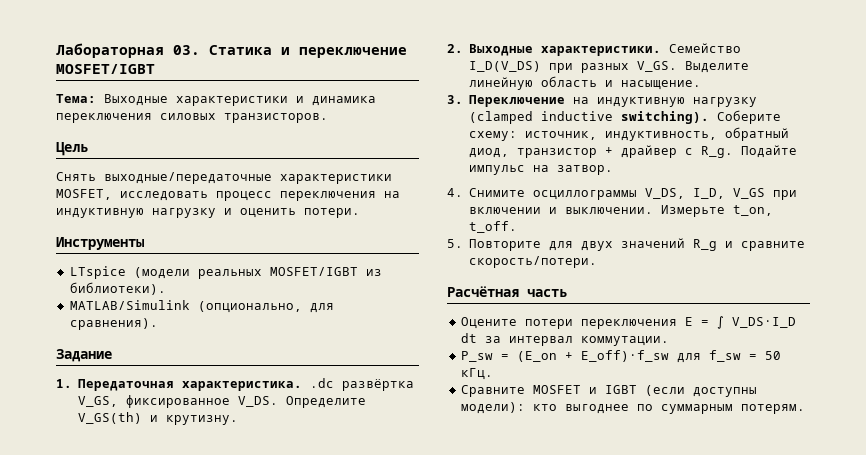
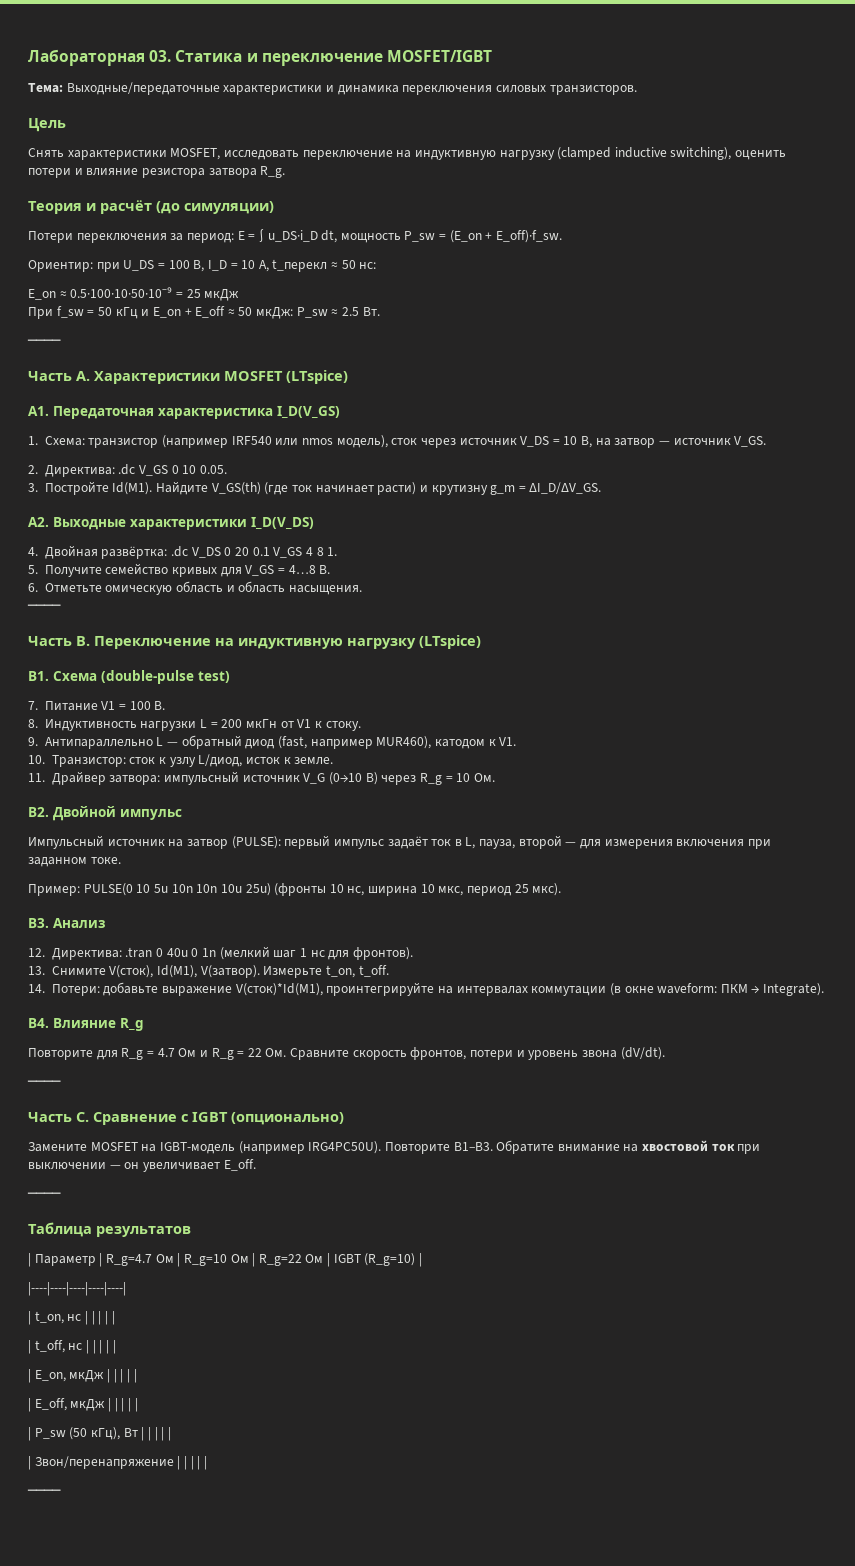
[104,94,168,106] Выходные -> [66,82,220,95] Выходные/передаточные
[104,172,272,184] выходные/передаточные -> (64, 152) none
[216,191,400,201] [56,208,360,218] [56,237,144,250] [69,266,382,279] [69,282,166,295] [69,300,334,313] [69,318,158,330] [56,349,112,362] [56,378,415,391] [78,395,367,408] [78,412,239,425] [447,43,742,56] [469,61,750,73] [469,76,702,90] [447,95,566,107] процесс переключения на индуктивную нагрузку и оценить потери. // Инструменты // LTspice (модели реальных MOSFET/IGBT из библиотеки). // MATLAB/Simulink (опционально, для сравнения). // Задание // 1. Передаточная характеристика. .dc развёртка V_GS, фиксированное V_DS. Определите V_GS(th) и крутизну. // 2. Выходные характеристики. Семейство I_D(V_DS) при разных V_GS. Выделите линейную область и насыщение. // 3. Переключение -> [302,150,393,160] переключение
[621,110,782,124] [469,127,790,141] [469,145,798,158] [469,165,614,175] [447,188,798,200] [469,205,774,217] [469,221,518,233] [447,238,806,251] [469,256,598,268] [447,286,567,297] [460,316,796,329] [460,333,669,346] [460,350,781,363] [460,368,493,380] [460,385,757,397] [460,402,805,414] switching). Соберите схему: источник, индуктивность, обратный диод, транзистор + драйвер с R_g. Подайте импульс на затвор. // 4. Снимите осциллограммы V_DS, I_D, V_GS при включении и выключении. Измерьте t_on, t_off. // 5. Повторите для двух значений R_g и сравните скорость/потери. // Расчётная часть // Оцените потери переключения E = ∫ V_DS·I_D dt за интервал коммутации. // P_sw = (E_on + E_off)·f_sw для f_sw = 50 кГц. // Сравните MOSFET и IGBT (если доступны модели): кто выгоднее по суммарным потерям. -> [670,147,787,160] [28,166,286,178] [28,200,274,214] [28,229,563,243] [28,259,377,272] [28,287,240,301] [28,306,380,319] [27,339,61,345] [28,370,348,384] [28,406,340,419] [28,435,767,448] [28,464,227,477] [28,481,602,495] [28,517,314,530] [28,545,338,559] [28,563,331,577] [28,581,362,595] [27,604,61,610] [28,635,481,649] [28,670,230,684] [28,701,166,711] [28,719,361,731] [28,735,517,749] [28,754,334,767] [28,771,495,785] [28,806,182,821] [28,835,771,849] [28,857,121,867] [28,883,562,896] [28,918,106,928] [28,946,413,960] [28,965,389,978] [28,982,825,996] [28,1018,144,1031] [28,1047,665,1060] [27,1080,61,1086] [28,1112,344,1125] [28,1140,761,1154] [28,1159,256,1172] [27,1192,61,1198] [28,1222,191,1237] [28,1253,423,1267] [28,1282,126,1296] [28,1311,115,1325] [28,1340,116,1354] [28,1369,137,1383] [28,1398,138,1412] [28,1427,171,1441] [28,1456,207,1470] [27,1489,61,1495] switching), оценить потери и влияние резистора затвора R_g. // Теория и расчёт (до симуляции) // Потери переключения за период: E = ∫ u_DS·i_D dt, мощность P_sw = (E_on + E_off)·f_sw. // Ориентир: при U_DS = 100 В, I_D = 10 А, t_перекл ≈ 50 нс: // E_on ≈ 0.5·100·10·50·10⁻⁹ = 25 мкДж // При f_sw = 50 кГц и E_on + E_off ≈ 50 мкДж: P_sw ≈ 2.5 Вт. // ──── // Часть A. Характеристики MOSFET (LTspice) // A1. Передаточная характеристика I_D(V_GS) // 1. Схема: транзистор (например IRF540 или nmos модель), сток через источник V_DS = 10 В, на затвор — источник V_GS. // 2. Директива: .dc V_GS 0 10 0.05. // 3. Постройте Id(M1). Найдите V_GS(th) (где ток начинает расти) и крутизну g_m = ΔI_D/ΔV_GS. // A2. Выходные характеристики I_D(V_DS) // 4. Двойная развёртка: .dc V_DS 0 20 0.1 V_GS 4 8 1. // 5. Получите семейство кривых для V_GS = 4…8 В. // 6. Отметьте омическую область и область насыщения. // ──── // Часть B. Переключение на индуктивную нагрузку (LTspice) // B1. Схема (double-pulse test) // 7. Питание V1 = 100 В. // 8. Индуктивность нагрузки L = 200 мкГн от V1 к стоку. // 9. Антипараллельно L — обратный диод (fast, например MUR460), катодом к V1. // 10. Транзистор: сток к узлу L/диод, исток к земле. // 11. Драйвер затвора: импульсный источник V_G (0→10 В) через R_g = 10 Ом. // B2. Двойной импульс // Импульсный источник на затвор (PULSE): первый импульс задаёт ток в L, пауза, второй — для измерения включения при заданном токе. // Пример: PULSE(0 10 5u 10n 10n 10u 25u) (фронты 10 нс, ширина 10 мкс, период 25 мкс). // B3. Анализ // 12. Директива: .tran 0 40u 0 1n (мелкий шаг 1 нс для фронтов). // 13. Снимите V(сток), Id(M1), V(затвор). Измерьте t_on, t_off. // 14. Потери: добавьте выражение V(сток)*Id(M1), проинтегрируйте на интервалах коммутации (в окне waveform: ПКМ → Integrate). // B4. Влияние R_g // Повторите для R_g = 4.7 Ом и R_g = 22 Ом. Сравните скорость фронтов, потери и уровень звона (dV/dt). // ──── // Часть C. Сравнение с IGBT (опционально) // Замените MOSFET на IGBT-модель (например IRG4PC50U). Повторите B1–B3. Обратите внимание на хвостовой ток при выключении — он увеличивает E_off. // ──── // Таблица результатов // | Параметр | R_g=4.7 Ом | R_g=10 Ом | R_g=22 Ом | IGBT (R_g=10) | // |----|----|----|----|----| // | t_on, нс | | | | | // | t_off, нс | | | | | // | E_on, мкДж | | | | | // | E_off, мкДж | | | | | // | P_sw (50 кГц), Вт | | | | | // | Звон/перенапряжение | | | | | // ────

